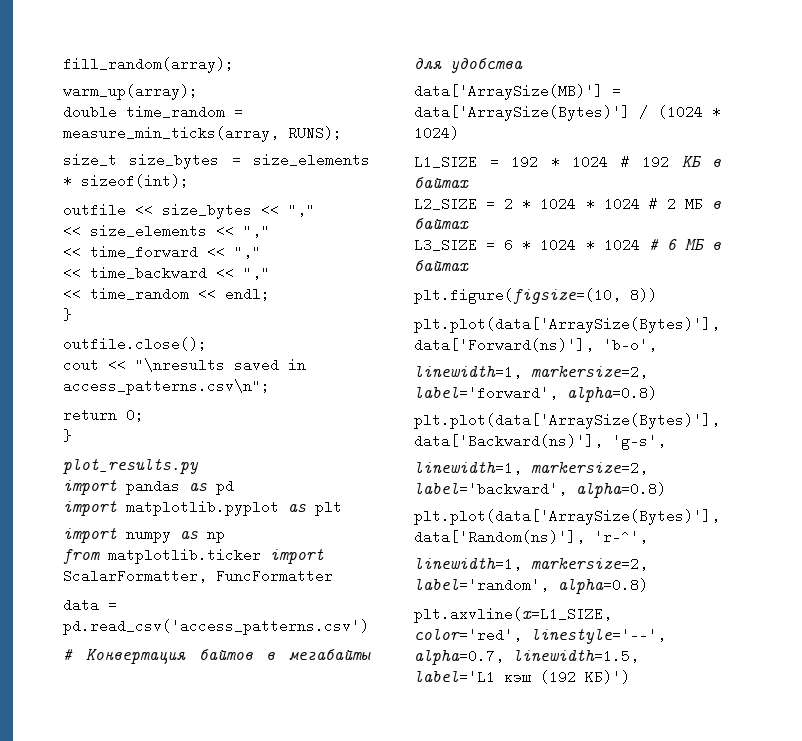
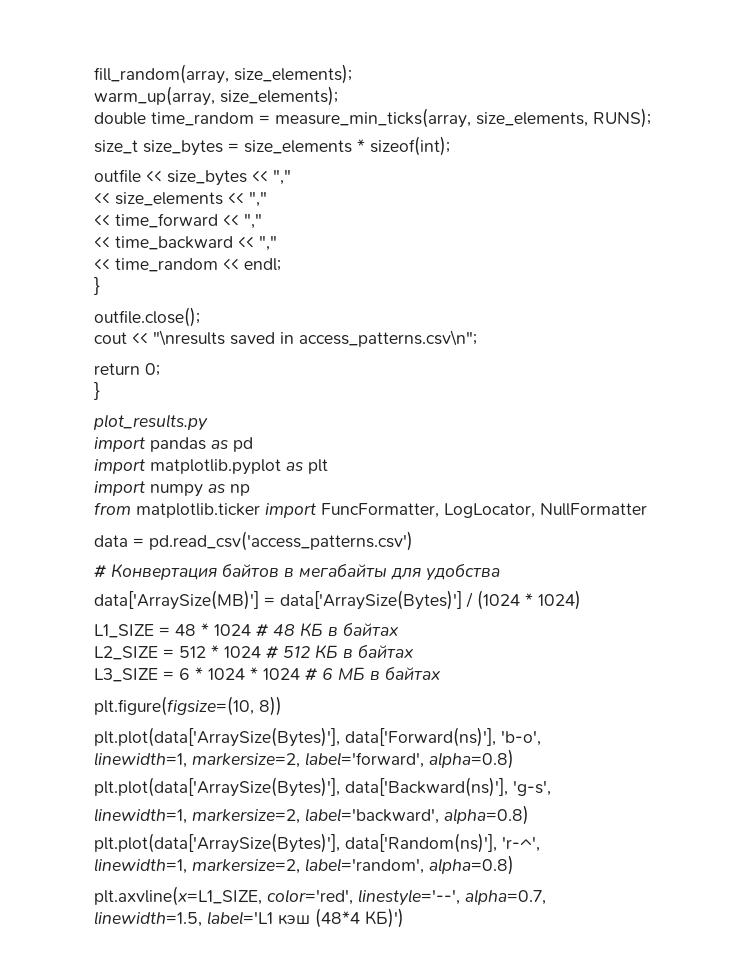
[63,57,234,73] [63,84,198,100] fill_random(array); // warm_up(array); -> [94,64,352,84] [94,86,338,106] fill_random(array, size_elements); // warm_up(array, size_elements);
(279, 134) none -> [476,112,588,127] size_elements,
[63,569,333,583] ScalarFormatter, FuncFormatter -> [321,503,647,518] FuncFormatter, LogLocator, NullFormatter
[511,155,669,169] 192 * 1024 # 192 -> [175,623,295,637] 48 * 1024 # 48
[504,195,703,212] 2 * 1024 * 1024 # 2 МБ -> [179,644,338,659] 512 * 1024 # 512 КБ
[540,670,576,684] (192 -> [315,908,360,928] (48*4

